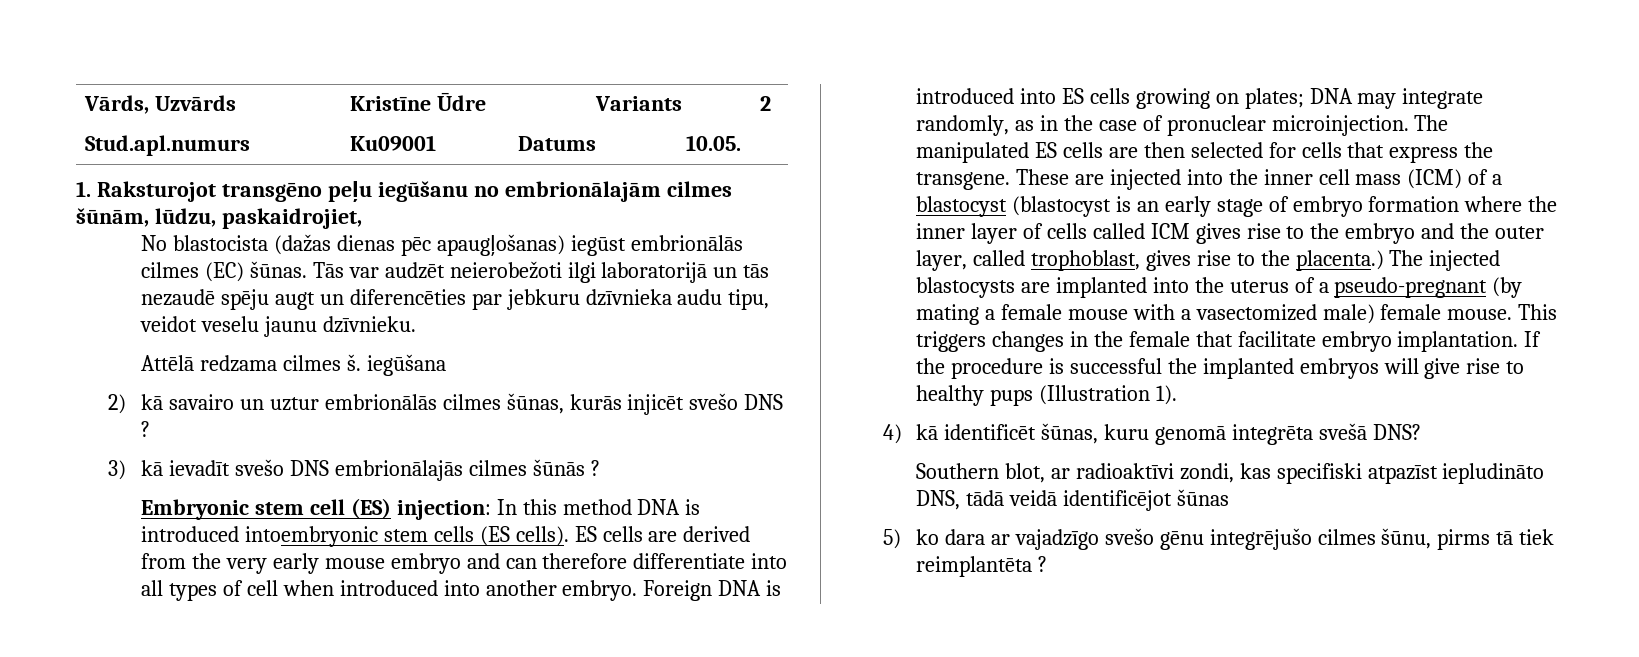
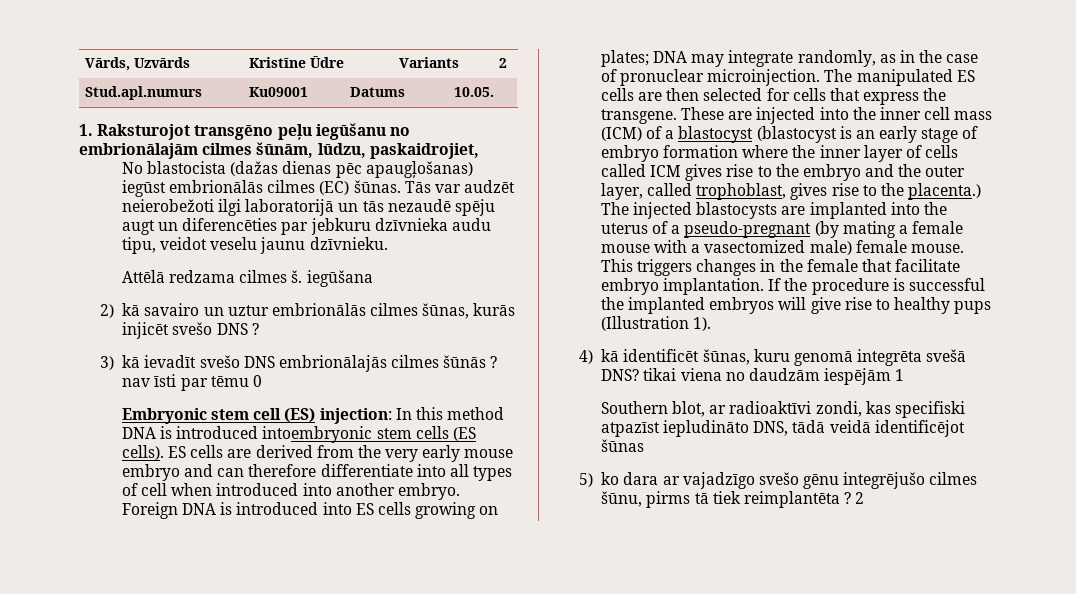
(600, 468) none -> [122,374,262,391] nav īsti par tēmu 0
(1421, 432) none -> [643,368,905,385] tikai viena no daudzām iespējām 1
(1047, 564) none -> [855,492,865,504] 2

